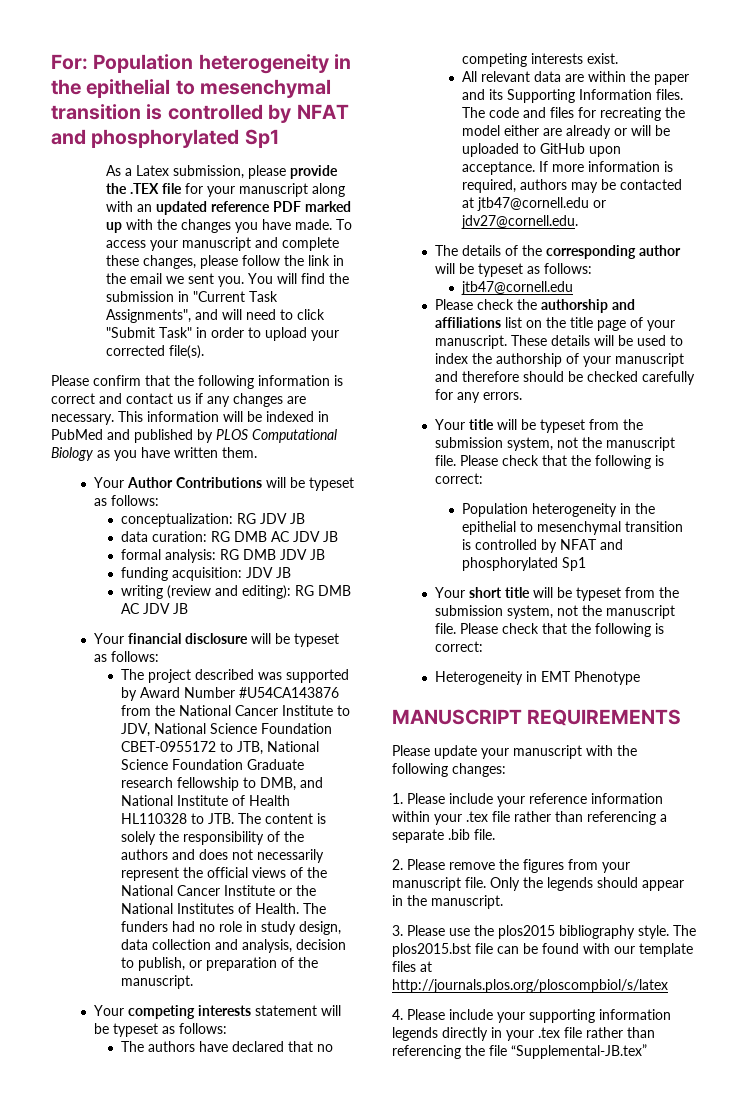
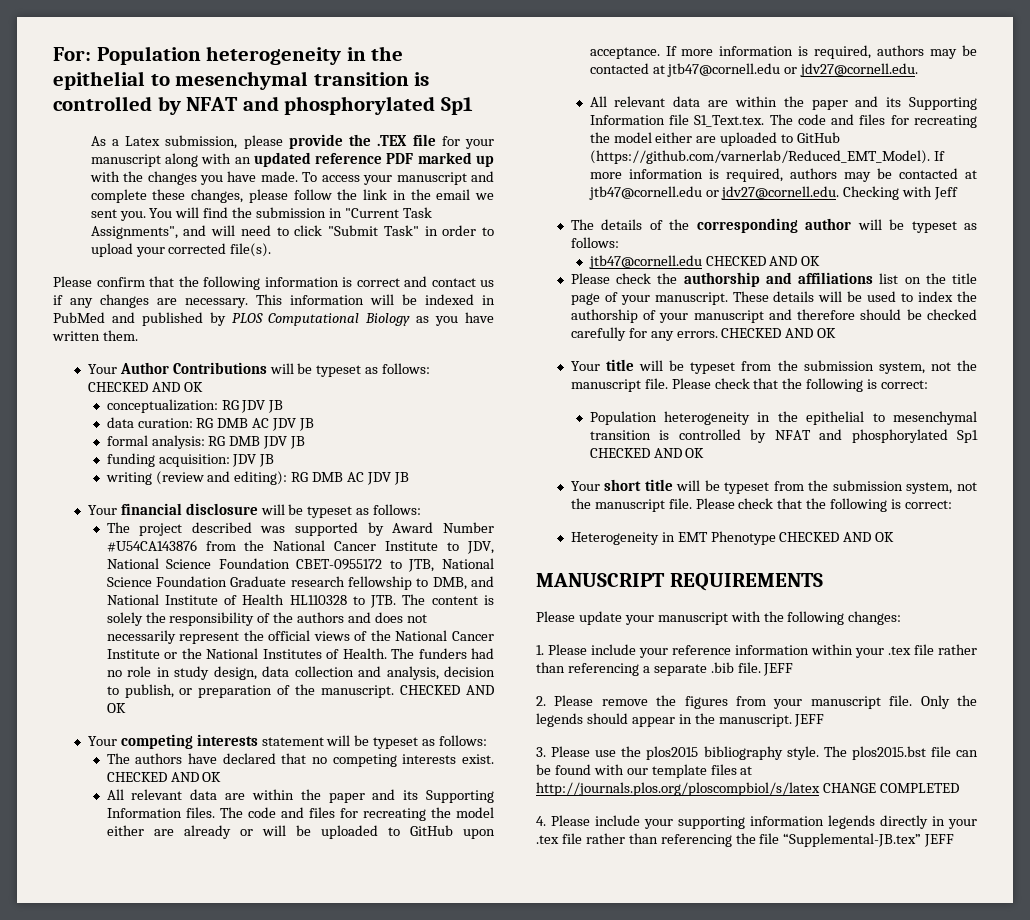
(159, 500) none -> [87,382,203,392] CHECKED AND OK
(194, 982) none -> [400,685,494,695] [106,703,126,713] CHECKED AND OK
(619, 58) none -> [106,772,222,782] CHECKED AND OK
(579, 222) none -> [589,96,977,110] [589,114,977,128] [589,132,841,146] [589,150,945,164] [589,168,977,182] [588,186,959,200] // All relevant data are within the paper and its Supporting Information file S1_Text.tex. The code and files for recreating the model either are uploaded to GitHub (https://github.com/varnerlab/Reduced_EMT_Model). If more information is required, authors may be contacted at jtb47@cornell.edu or jdv27@cornell.edu. Checking with Jeff
(574, 288) none -> [705,256,821,266] CHECKED AND OK
(522, 396) none -> [721,328,837,338] CHECKED AND OK
(587, 564) none -> [589,448,705,458] CHECKED AND OK
(640, 678) none -> [779,532,895,542] CHECKED AND OK
(495, 834) none -> [763,663,794,676] JEFF
(503, 902) none -> [794,714,825,727] JEFF
(668, 986) none -> [822,783,959,793] CHANGE COMPLETED
(647, 1051) none -> [924,834,955,847] JEFF

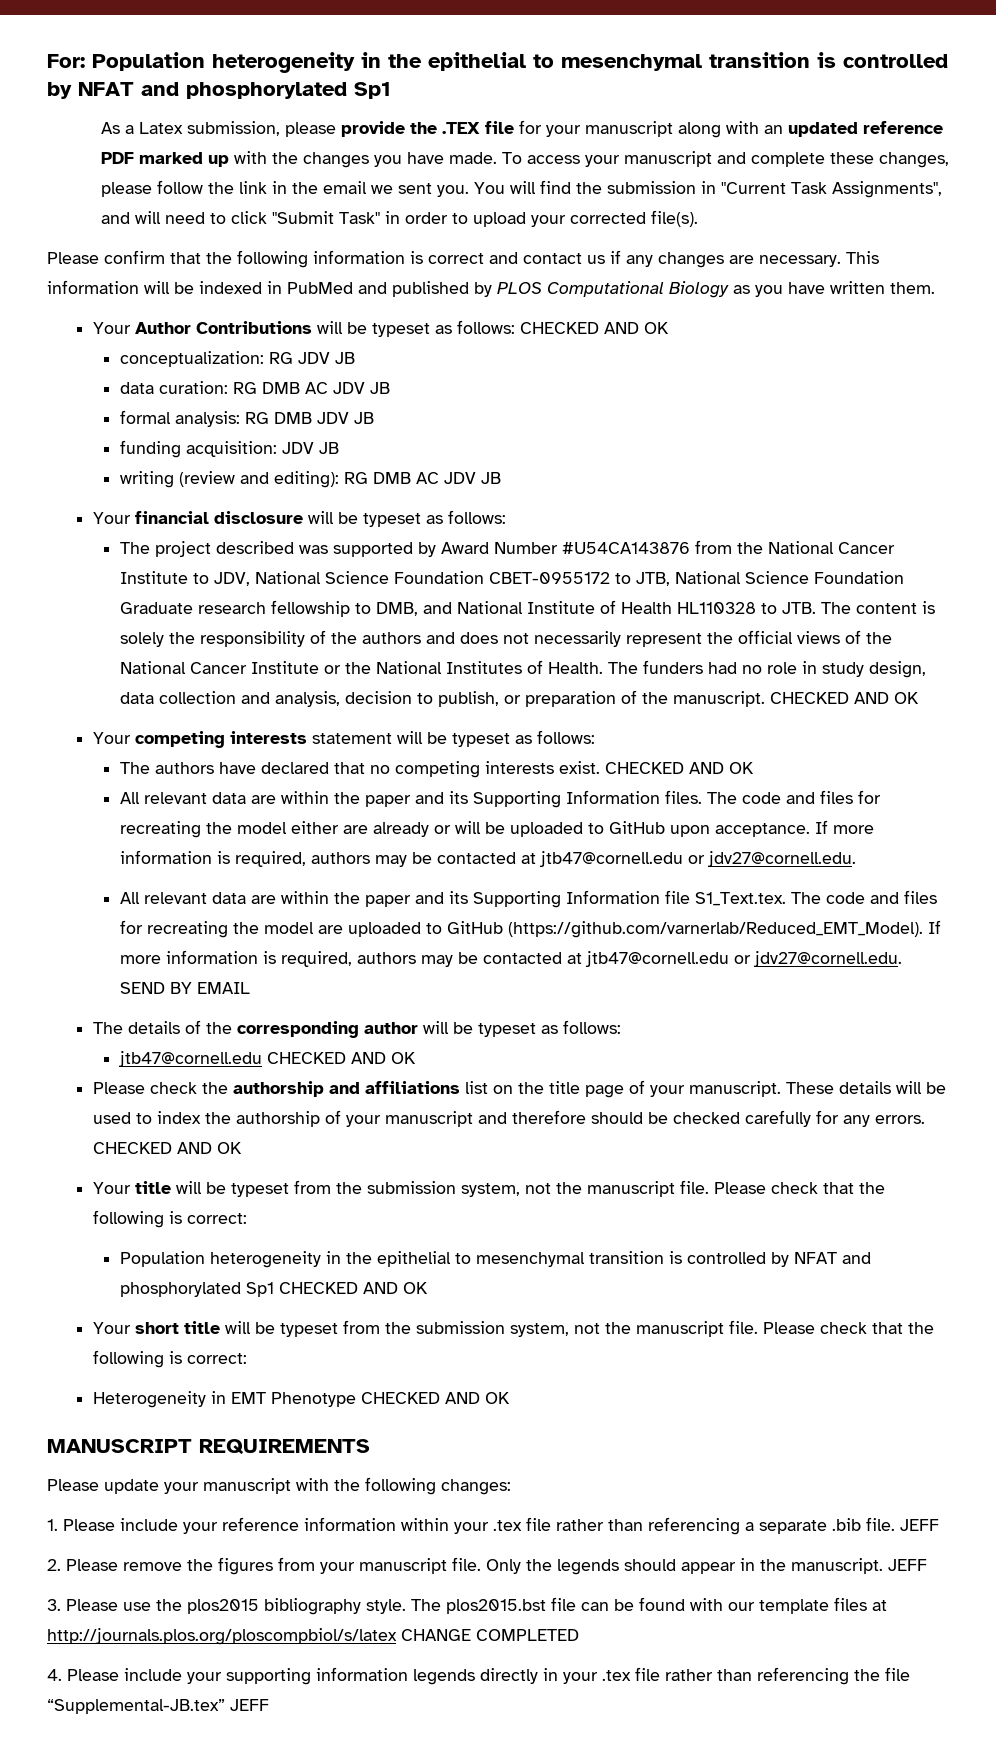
[655,132,693,143] either -> (314, 928) none
[843,186,959,200] Checking with Jeff -> [119,982,250,994] SEND BY EMAIL

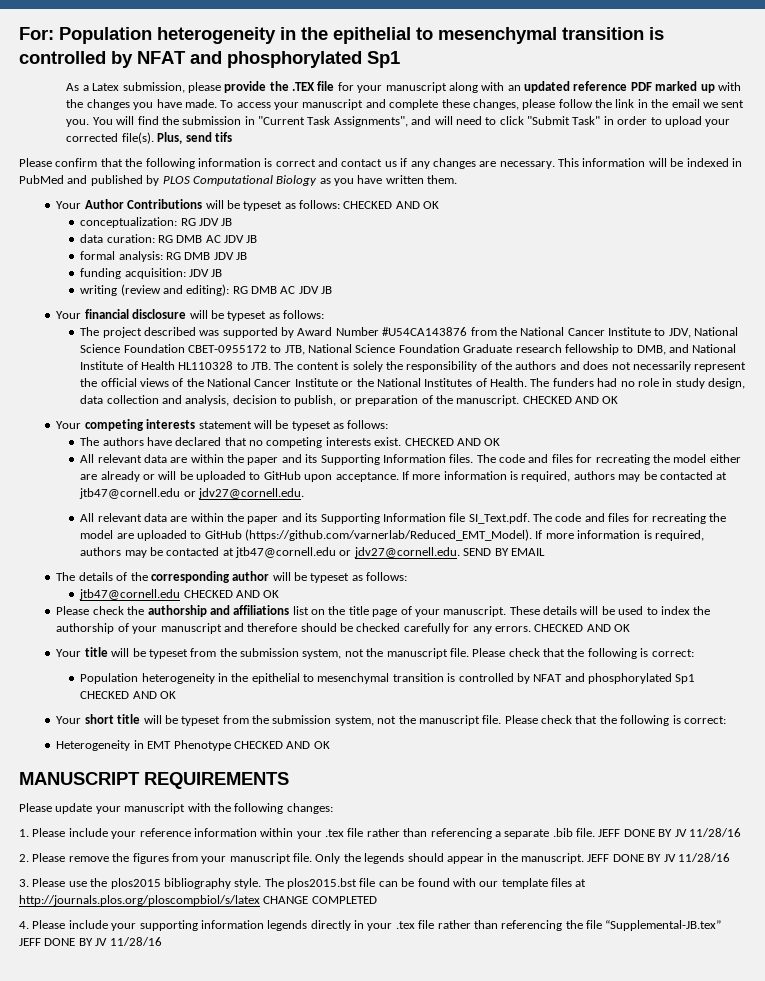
(698, 218) none -> [157,132,232,144] Plus, send tifs
[694,892,786,906] S1_Text.tex. -> [468,513,530,524] SI_Text.pdf.
(939, 1525) none -> [623,828,741,837] DONE BY JV 11/28/16
(927, 1565) none -> [612,853,730,862] DONE BY JV 11/28/16
(269, 1705) none -> [44,937,162,946] DONE BY JV 11/28/16

